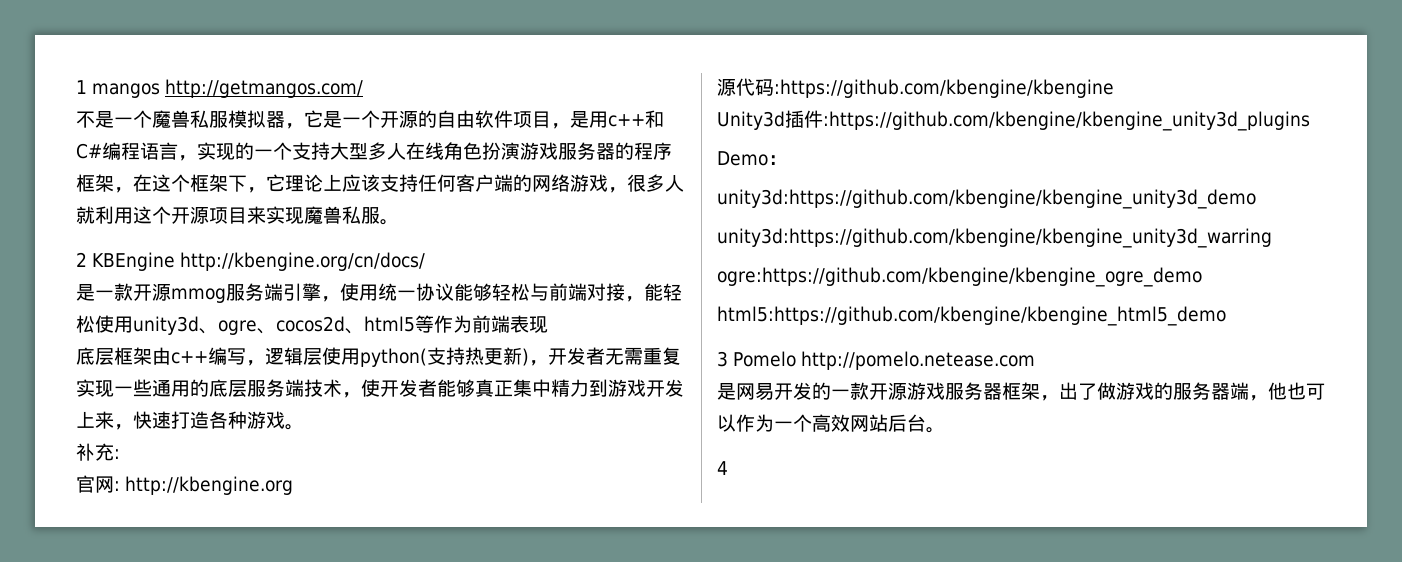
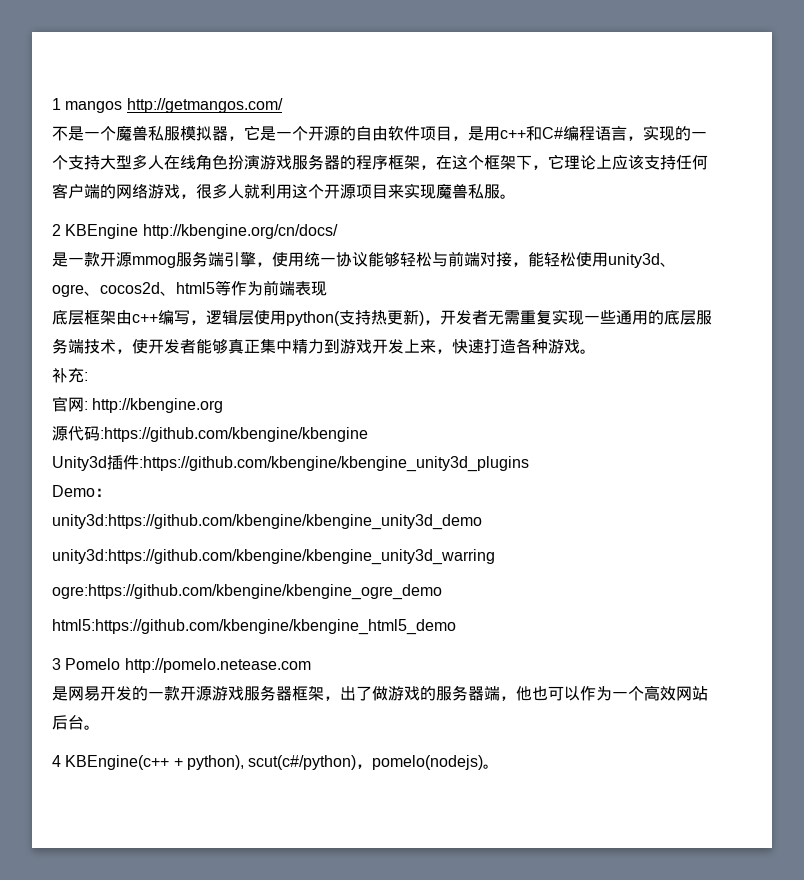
(728, 468) none -> [65,755,500,770] KBEngine(c++ + python), scut(c#/python)，pomelo(nodejs)。

